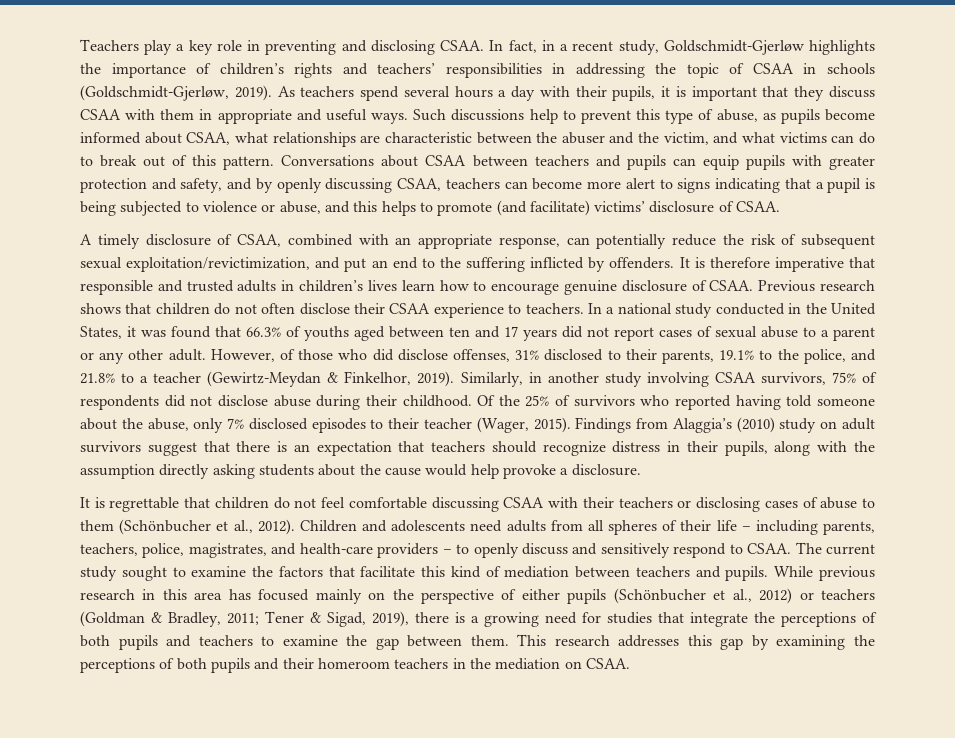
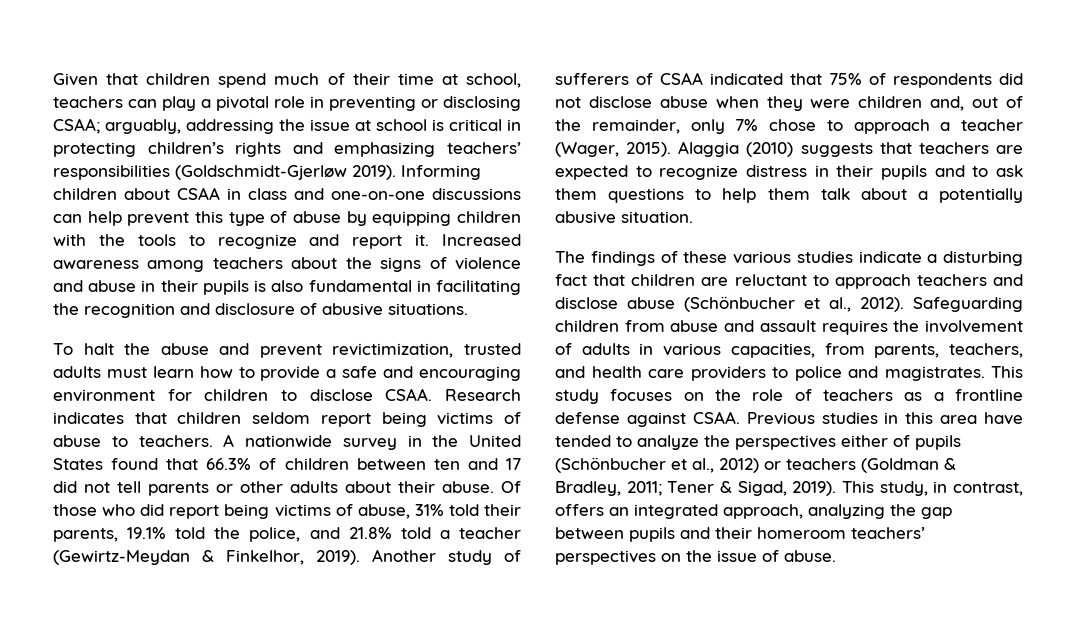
[80,39,139,51] Teachers -> [53,73,521,88] [53,96,157,108] Given that children spend much of their time at school, teachers can
[188,40,213,55] key -> [216,96,269,111] pivotal
[341,40,876,55] [80,63,212,78] and disclosing CSAA. In fact, in a recent study, Goldschmidt-Gjerløw highlights the importance of -> [421,96,521,111] [53,118,521,134] [53,142,136,157] or disclosing CSAA; arguably, addressing the issue at school is critical in protecting
(368, 69) none -> [334,142,436,157] emphasizing
[552,63,875,78] [80,85,875,101] [80,109,875,124] [80,132,875,147] [80,155,875,170] [80,178,875,193] [80,200,781,216] [80,234,875,249] [80,257,875,272] [80,280,875,295] [80,303,877,318] [80,326,166,339] in addressing the topic of CSAA in schools (Goldschmidt-Gjerløw, 2019). As teachers spend several hours a day with their pupils, it is important that they discuss CSAA with them in appropriate and useful ways. Such discussions help to prevent this type of abuse, as pupils become informed about CSAA, what relationships are characteristic between the abuser and the victim, and what victims can do to break out of this pattern. Conversations about CSAA between teachers and pupils can equip pupils with greater protection and safety, and by openly discussing CSAA, teachers can become more alert to signs indicating that a pupil is being subjected to violence or abuse, and this helps to promote (and facilitate) victims’ disclosure of CSAA. // A timely disclosure of CSAA, combined with an appropriate response, can potentially reduce the risk of subsequent sexual exploitation/revictimization, and put an end to the suffering inflicted by offenders. It is therefore imperative that responsible and trusted adults in children’s lives learn how to encourage genuine disclosure of CSAA. Previous research shows that children do not often disclose their CSAA experience to teachers. In a national study conducted in the United States, it was -> [175,165,481,180] [53,187,521,200] [53,211,521,226] [53,234,521,249] [53,257,521,272] [53,280,521,295] [53,303,468,318] [53,343,521,358] [53,366,522,381] [53,388,521,402] [53,412,521,427] [53,434,521,450] [53,458,103,470] (Goldschmidt-Gjerløw 2019). Informing children about CSAA in class and one-on-one discussions can help prevent this type of abuse by equipping children with the tools to recognize and report it. Increased awareness among teachers about the signs of violence and abuse in their pupils is also fundamental in facilitating the recognition and disclosure of abusive situations. // To halt the abuse and prevent revictimization, trusted adults must learn how to provide a safe and encouraging environment for children to disclose CSAA. Research indicates that children seldom report being victims of abuse to teachers. A nationwide survey in the United States
[304,326,385,341] youths aged -> [284,458,349,470] children
[523,326,875,341] [80,349,621,364] years did not report cases of sexual abuse to a parent or any other adult. However, of those who did disclose offenses, 31% disclosed to -> [53,481,521,496] [53,504,479,519] did not tell parents or other adults about their abuse. Of those who did report being victims of abuse, 31% told
[759,350,773,360] to -> [175,527,206,539] told
[121,373,135,383] to -> [400,527,431,539] told
[460,372,826,387] Similarly, in another study involving CSAA survivors, -> [372,549,521,565] [555,72,822,85] Another study of sufferers of CSAA indicated that
[316,395,875,410] [80,417,876,433] [80,441,875,456] [80,464,641,479] [80,497,875,512] [80,519,875,535] [80,542,875,558] [80,566,875,581] [80,589,560,604] during their childhood. Of the 25% of survivors who reported having told someone about the abuse, only 7% disclosed episodes to their teacher (Wager, 2015). Findings from Alaggia’s (2010) study on adult survivors suggest that there is an expectation that teachers should recognize distress in their pupils, along with the assumption directly asking students about the cause would help provoke a disclosure. // It is regrettable that children do not feel comfortable discussing CSAA with their teachers or disclosing cases of abuse to them (Schönbucher et al., 2012). Children and adolescents need adults from all spheres of their life – including parents, teachers, police, magistrates, and health-care providers – to openly discuss and sensitively respond to CSAA. The current study sought to examine the factors that facilitate this kind of mediation between teachers and pupils. While previous research in this area has focused mainly on the perspective of either -> [715,96,1024,111] [555,119,1023,134] [555,141,1023,157] [555,165,1024,180] [555,188,1023,203] [555,211,693,224] [555,251,1023,266] [555,274,1023,289] [555,296,1023,312] [555,320,1023,335] [555,343,1023,358] [555,366,1023,381] [555,389,1023,404] [555,411,1023,427] [555,435,910,450] when they were children and, out of the remainder, only 7% chose to approach a teacher (Wager, 2015). Alaggia (2010) suggests that teachers are expected to recognize distress in their pupils and to ask them questions to help them talk about a potentially abusive situation. // The findings of these various studies indicate a disturbing fact that children are reluctant to approach teachers and disclose abuse (Schönbucher et al., 2012). Safeguarding children from abuse and assault requires the involvement of adults in various capacities, from parents, teachers, and health care providers to police and magistrates. This study focuses on the role of teachers as a frontline defense against CSAA. Previous studies in this area have tended to analyze the perspectives either of
[372,611,877,627] [80,634,875,650] [80,658,630,673] 2019), there is a growing need for studies that integrate the perceptions of both pupils and teachers to examine the gap between them. This research addresses this gap by examining the perceptions of both pupils and their homeroom teachers in the mediation on CSAA. -> [792,481,1023,496] [555,504,952,519] [555,527,925,542] [555,550,836,565] 2019). This study, in contrast, offers an integrated approach, analyzing the gap between pupils and their homeroom teachers’ perspectives on the issue of abuse.

